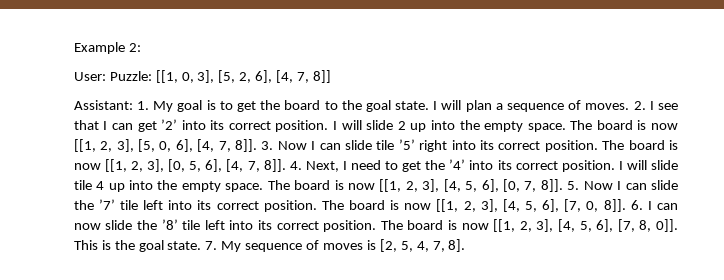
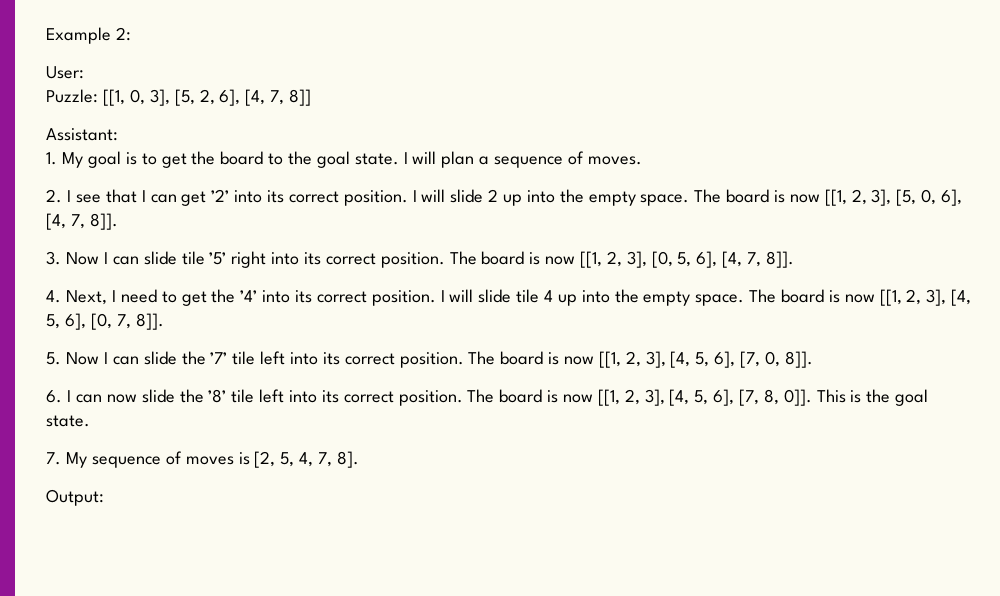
(106, 76) none -> (85, 72) //
(133, 105) none -> (119, 134) //
(630, 106) none -> (642, 160) //
(257, 145) none -> (118, 221) //
(286, 165) none -> (794, 259) //
(563, 185) none -> (164, 321) //
(626, 205) none -> (813, 359) //
(202, 245) none -> (91, 421) //
(466, 245) none -> [46,489,105,506] // Output:

